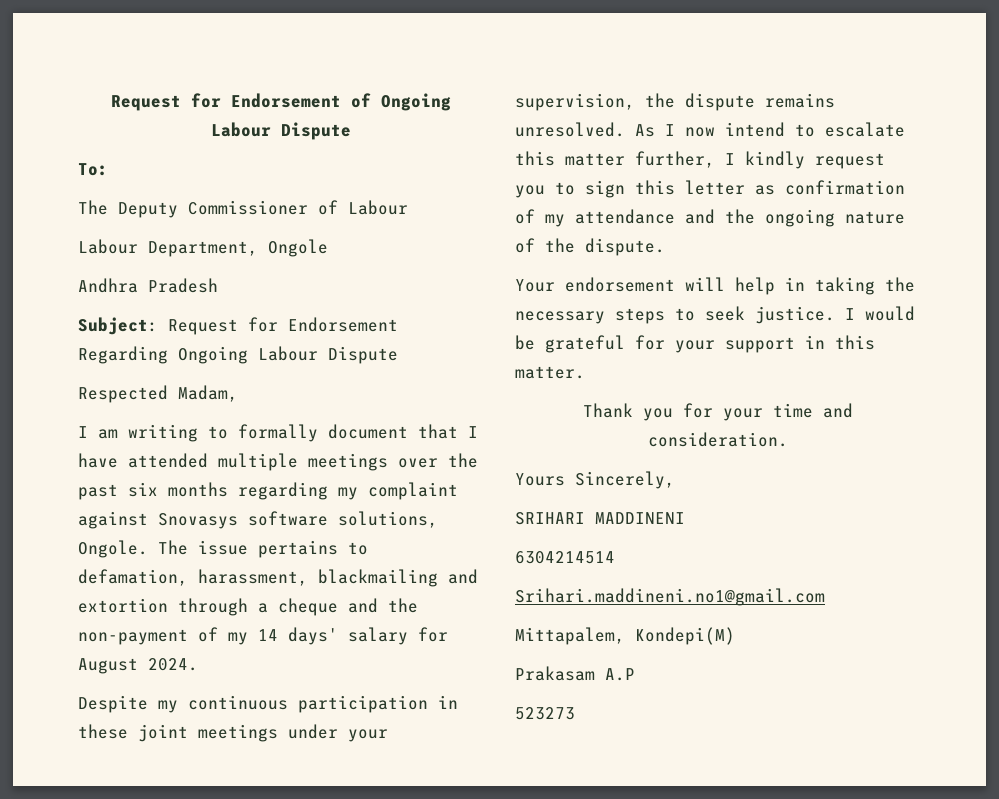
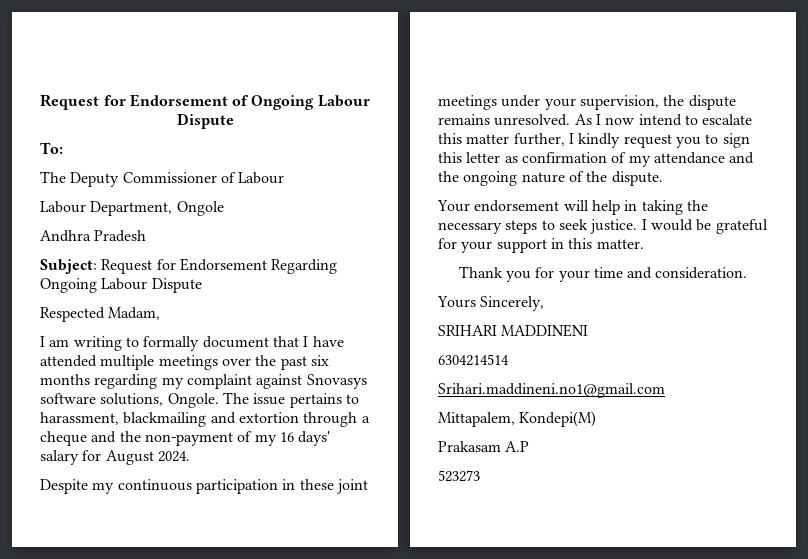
[78,569,188,586] defamation, -> (359, 399) none
[258,629,278,641] 14 -> [279,432,294,442] 16

